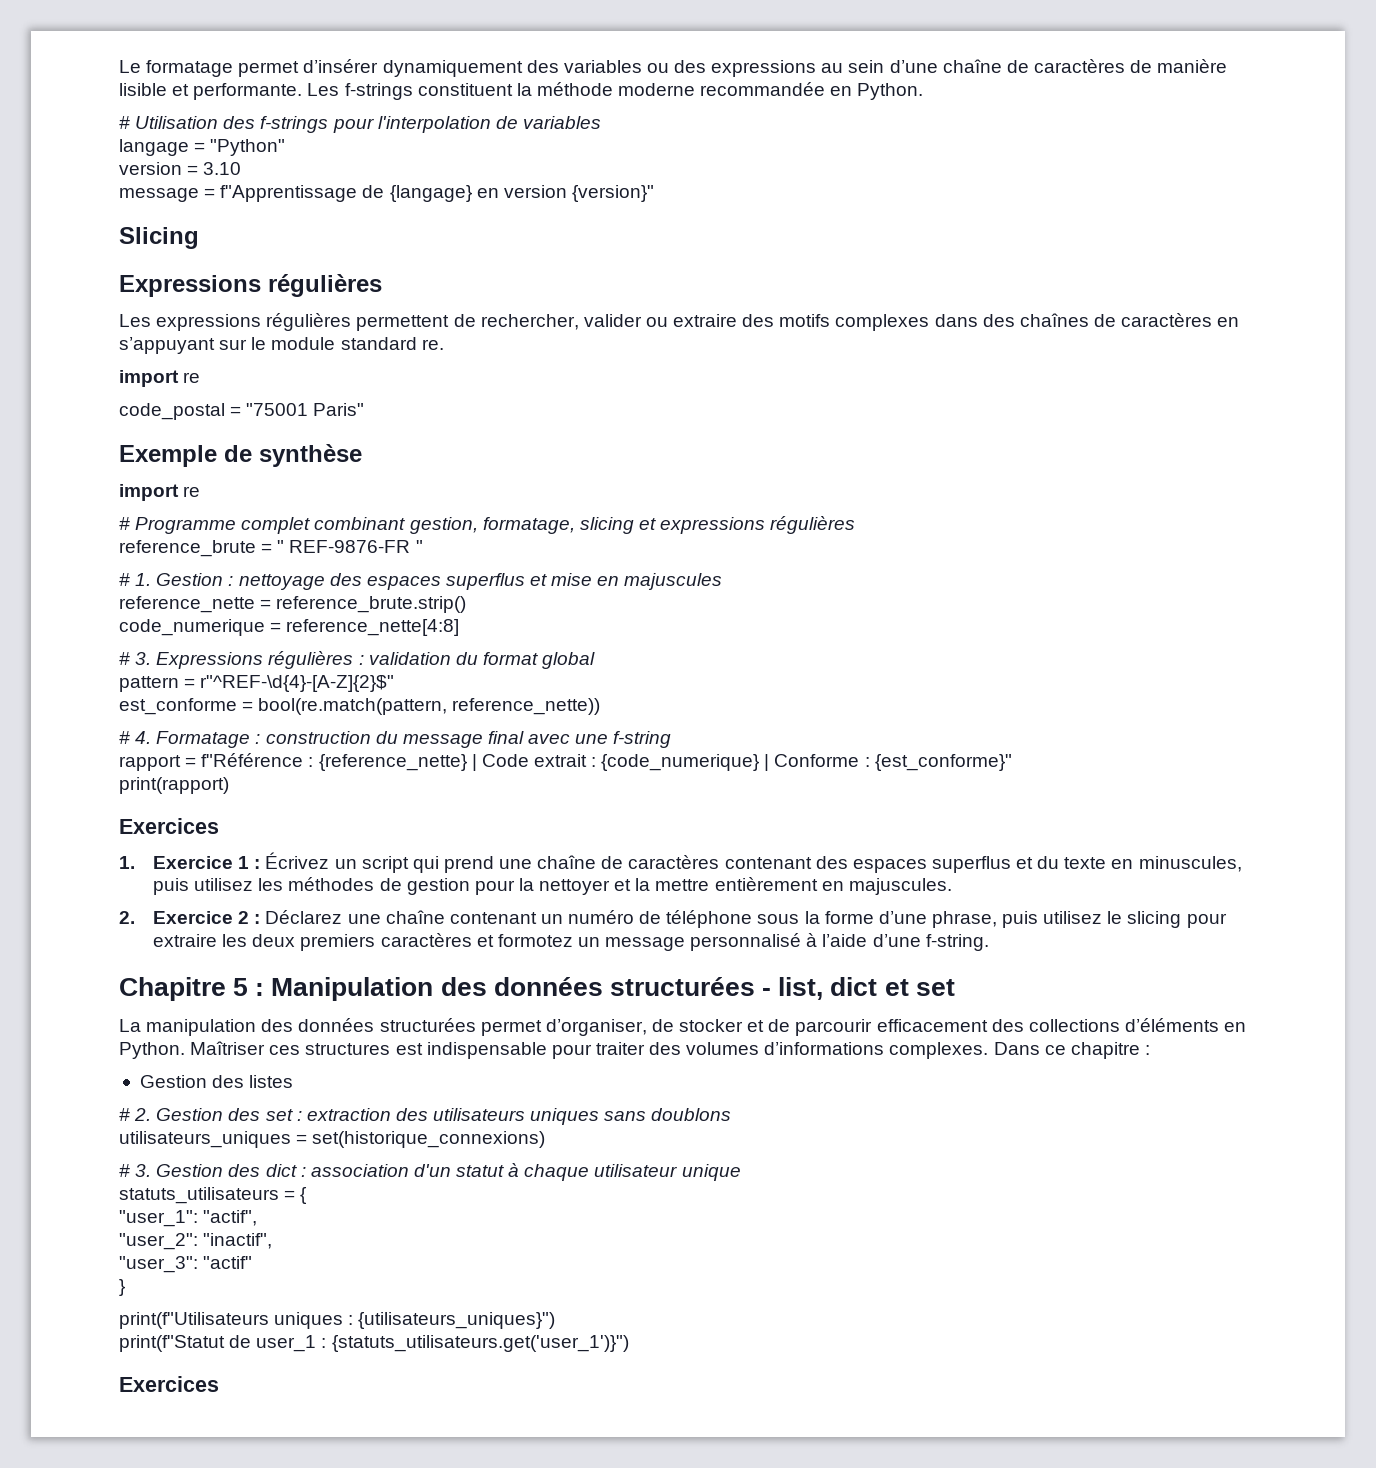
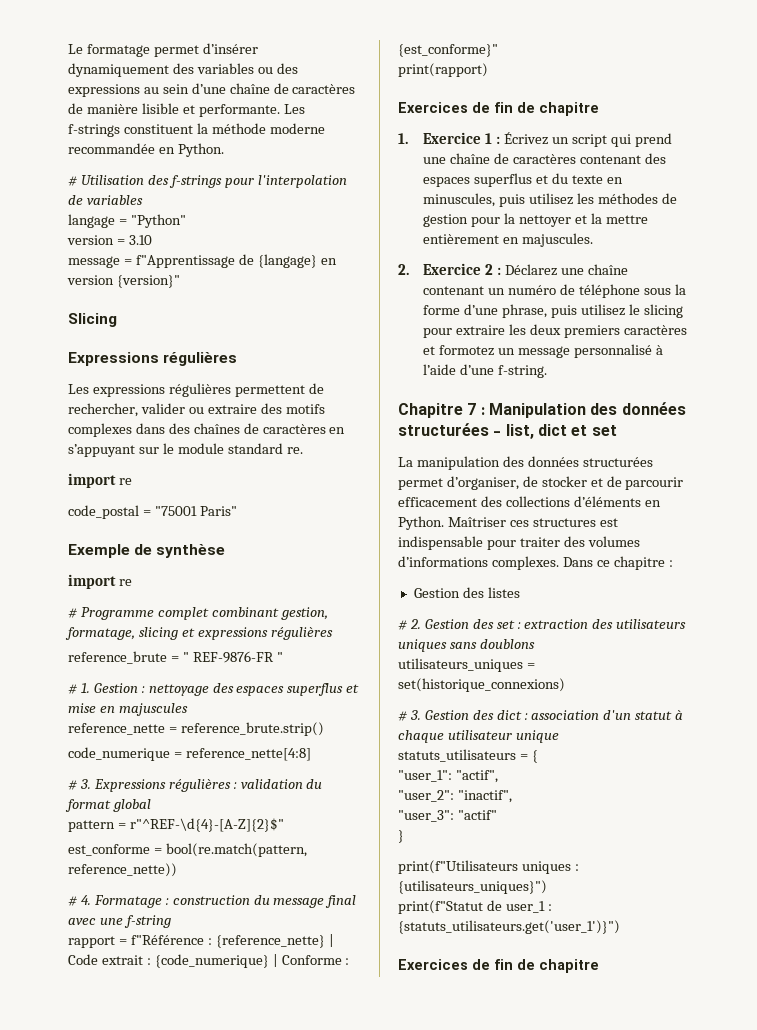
(219, 826) none -> [472,102,599,116] de fin de chapitre
[233,978,249,996] 5 -> [467,403,477,415] 7
(219, 1384) none -> [472,959,599,973] de fin de chapitre

